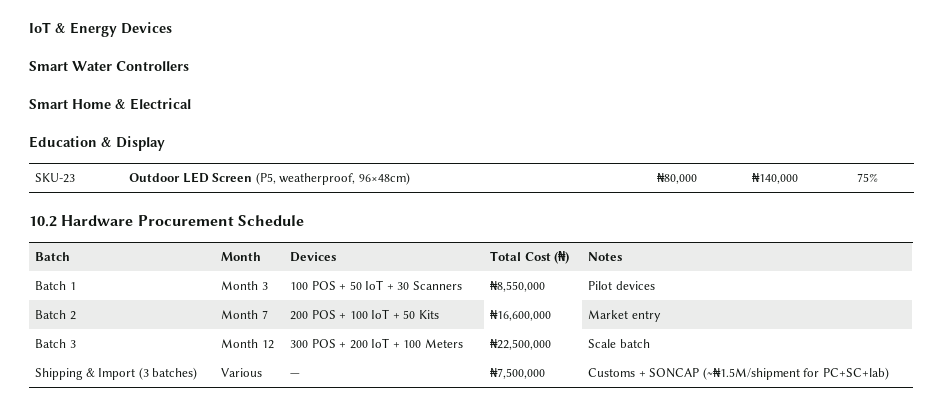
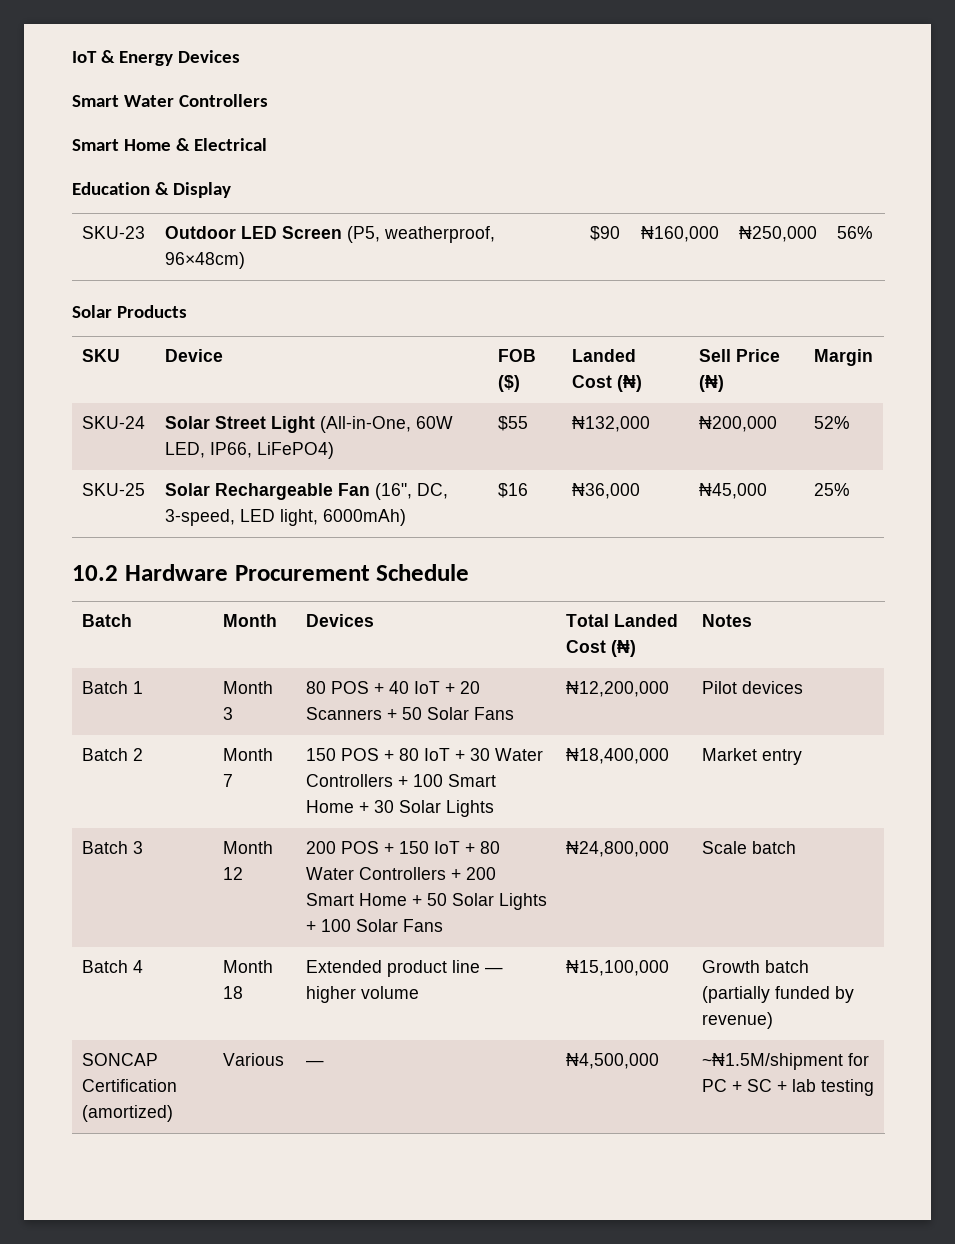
[657,173,698,184] [752,173,799,184] [857,173,879,182] ₦80,000 | ₦140,000 | 75% -> [589,226,620,241] [640,226,719,242] [738,226,817,242] [836,226,873,239] [72,305,187,318] [81,349,120,362] [164,349,223,362] [497,349,536,362] [497,375,520,392] [571,349,636,362] [571,375,642,392] [698,349,780,362] [698,375,724,392] [813,349,873,366] [81,416,145,429] [164,416,453,433] [164,442,334,459] [497,416,528,431] [571,416,650,432] [698,416,777,432] [813,416,850,429] [81,483,145,496] [164,483,448,500] [164,509,406,526] [497,483,528,498] [571,483,640,499] [698,483,767,499] [813,483,850,496] $90 | ₦160,000 | ₦250,000 | 56% // Solar Products // SKU | Device | FOB ($) | Landed Cost (₦) | Sell Price (₦) | Margin // SKU-24 | Solar Street Light (All-in-One, 60W LED, IP66, LiFePO4) | $55 | ₦132,000 | ₦200,000 | 52% // SKU-25 | Solar Rechargeable Fan (16", DC, 3-speed, LED light, 6000mAh) | $16 | ₦36,000 | ₦45,000 | 25%
(522, 256) none -> [613,614,678,627] Landed
[290,280,410,290] 100 POS + 50 IoT + 30 -> [305,681,480,694] 80 POS + 40 IoT + 20
[490,281,546,292] | ₦8,550,000 -> [386,707,514,720] [565,681,669,697] + 50 Solar Fans | ₦12,200,000
[290,309,439,320] [490,310,552,321] 200 POS + 100 IoT + 50 Kits | ₦16,600,000 -> [305,748,543,761] [305,774,496,787] [305,800,494,817] [565,748,669,764] 150 POS + 80 IoT + 30 Water Controllers + 100 Smart Home + 30 Solar Lights | ₦18,400,000
[290,338,463,349] [490,339,552,350] [588,339,650,348] [35,367,198,380] [221,368,263,377] [290,373,301,377] [490,368,546,379] [588,367,889,380] 300 POS + 200 IoT + 100 Meters | ₦22,500,000 | Scale batch // Shipping & Import (3 batches) | Various | — | ₦7,500,000 | Customs + SONCAP (~₦1.5M/shipment for PC+SC+lab) -> [305,841,500,854] [305,867,496,880] [305,893,547,910] [305,919,443,932] [565,841,669,857] [701,841,796,854] [81,960,143,973] [222,960,273,973] [222,986,243,999] [305,960,503,977] [305,986,419,1003] [565,960,669,976] [701,960,809,973] [701,986,854,1003] [701,1012,773,1029] [81,1053,158,1066] [81,1079,177,1092] [81,1105,173,1122] [222,1053,284,1066] [305,1060,324,1066] [565,1053,659,1069] [701,1053,869,1070] [701,1079,874,1096] 200 POS + 150 IoT + 80 Water Controllers + 200 Smart Home + 50 Solar Lights + 100 Solar Fans | ₦24,800,000 | Scale batch // Batch 4 | Month 18 | Extended product line — higher volume | ₦15,100,000 | Growth batch (partially funded by revenue) // SONCAP Certification (amortized) | Various | — | ₦4,500,000 | ~₦1.5M/shipment for PC + SC + lab testing

